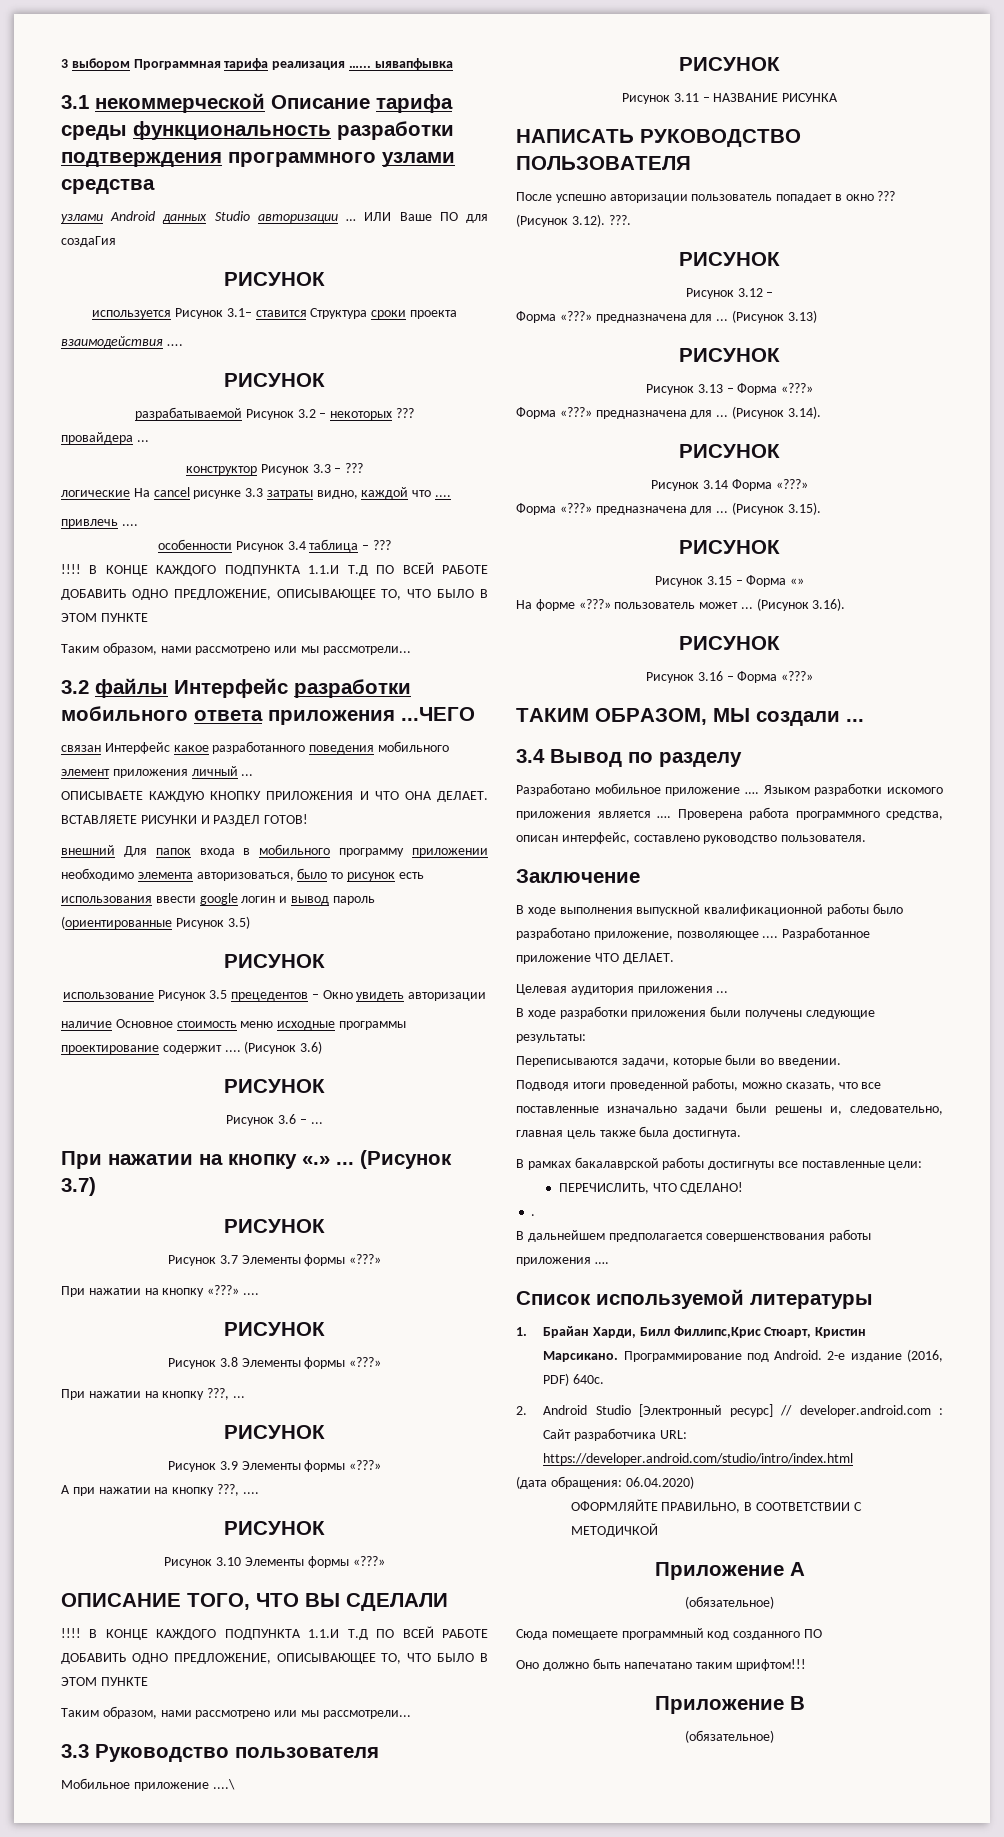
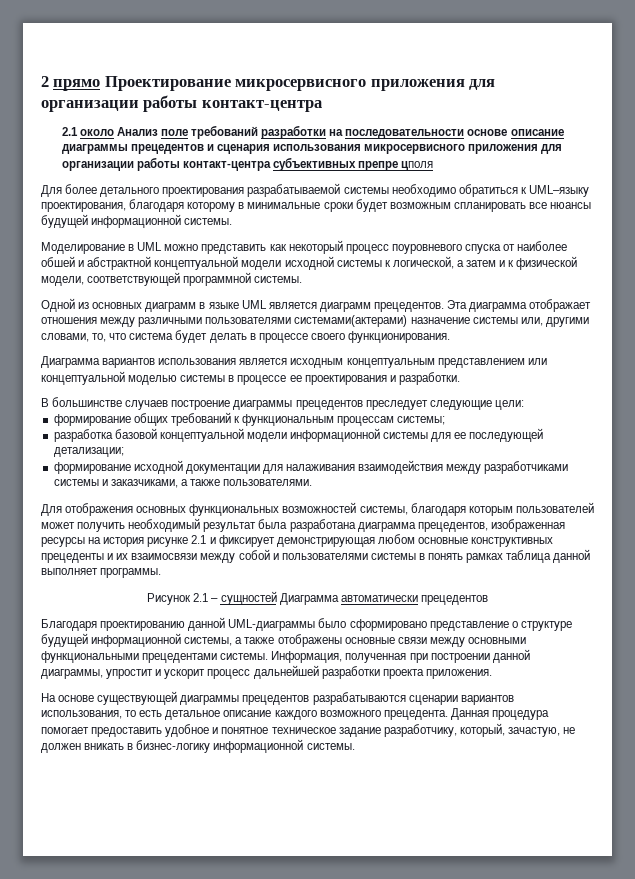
[61,58,453,70] [61,93,453,113] [61,121,454,140] [61,152,455,167] [61,179,155,194] [61,211,489,223] [61,236,116,247] [224,272,325,286] [92,308,457,319] [61,336,183,348] [224,373,325,387] [135,407,414,420] [61,432,149,444] [185,463,364,475] [61,487,452,499] [61,519,138,528] [158,539,391,552] [61,562,489,576] [61,589,488,600] [61,613,148,622] [61,642,411,655] [61,678,411,698] [61,706,475,725] [61,741,449,754] [61,766,254,778] [61,791,488,802] [61,814,309,826] [61,844,488,857] [61,868,424,881] [61,893,375,905] [61,916,250,929] [224,954,325,968] [62,990,487,1001] [61,1019,406,1030] [61,1041,323,1054] [224,1079,325,1093] [226,1114,323,1126] [61,1150,452,1169] [61,1177,96,1196] [224,1219,325,1233] [167,1254,382,1266] [61,1285,259,1297] [224,1322,325,1336] [167,1357,382,1369] [61,1388,245,1400] [224,1425,325,1439] [167,1460,382,1472] [61,1484,259,1496] [224,1521,325,1535] [164,1556,385,1568] [61,1593,448,1611] [61,1626,489,1640] [61,1653,488,1664] [61,1677,148,1686] [61,1706,411,1719] [61,1744,379,1762] [61,1778,235,1791] [679,57,780,71] [621,93,839,104] [516,129,801,147] [516,156,691,170] [516,191,896,203] [516,214,631,227] [679,252,780,266] [685,288,774,299] [516,310,817,323] [679,348,780,362] [645,383,814,395] [516,406,821,419] [679,444,780,458] [651,479,808,491] [516,502,821,515] [679,540,780,554] [654,575,805,587] [516,598,846,611] [679,636,780,650] [645,671,814,683] [516,708,864,726] [516,749,742,767] [516,783,943,796] [516,807,943,820] [516,832,867,844] [516,869,640,883] [516,903,903,916] [516,927,871,940] [516,953,674,964] [516,984,729,995] [516,1006,875,1019] [516,1034,586,1043] [516,1054,841,1067] [516,1078,882,1091] [516,1102,943,1115] [516,1126,742,1139] [516,1157,923,1170] [558,1182,744,1194] [531,1214,536,1216] [516,1229,872,1242] [516,1257,609,1266] [516,1289,873,1309] [516,1326,867,1338] [543,1349,943,1362] [543,1373,605,1386] [516,1404,943,1417] [543,1428,687,1441] [543,1453,854,1465] [516,1476,694,1489] [570,1499,862,1513] [570,1523,658,1537] [654,1562,805,1580] [685,1596,774,1609] [516,1628,822,1640] [516,1658,806,1671] [654,1696,805,1714] [685,1730,774,1743] 3 выбором Программная тарифа реализация …... ыявапфывка // 3.1 некоммерческой Описание тарифа среды функциональность разработки подтверждения программного узлами средства // узлами Android данных Studio авторизации … ИЛИ Ваше ПО для создаГия // РИСУНОК // используется Рисунок 3.1– ставится Структура сроки проекта // взаимодействия .... // РИСУНОК // разрабатываемой Рисунок 3.2 – некоторых ??? // провайдера ... // конструктор Рисунок 3.3 – ??? // логические На cancel рисунке 3.3 затраты видно, каждой что .... // привлечь .... // особенности Рисунок 3.4 таблица – ??? // !!!! В КОНЦЕ КАЖДОГО ПОДПУНКТА 1.1.И Т.Д ПО ВСЕЙ РАБОТЕ ДОБАВИТЬ ОДНО ПРЕДЛОЖЕНИЕ, ОПИСЫВАЮЩЕЕ ТО, ЧТО БЫЛО В ЭТОМ ПУНКТЕ // Таким образом, нами рассмотрено или мы рассмотрели... // 3.2 файлы Интерфейс разработки мобильного ответа приложения ...ЧЕГО // связан Интерфейс какое разработанного поведения мобильного элемент приложения личный ... // ОПИСЫВАЕТЕ КАЖДУЮ КНОПКУ ПРИЛОЖЕНИЯ И ЧТО ОНА ДЕЛАЕТ. ВСТАВЛЯЕТЕ РИСУНКИ И РАЗДЕЛ ГОТОВ! // внешний Для папок входа в мобильного программу приложении необходимо элемента авторизоваться, было то рисунок есть использования ввести google логин и вывод пароль (ориентированные Рисунок 3.5) // РИСУНОК // использование Рисунок 3.5 прецедентов – Окно увидеть авторизации // наличие Основное стоимость меню исходные программы проектирование содержит .... (Рисунок 3.6) // РИСУНОК // Рисунок 3.6 – ... // При нажатии на кнопку «.» ... (Рисунок 3.7) // РИСУНОК // Рисунок 3.7 Элементы формы «???» // При нажатии на кнопку «???» .... // РИСУНОК // Рисунок 3.8 Элементы формы «???» // При нажатии на кнопку ???, ... // РИСУНОК // Рисунок 3.9 Элементы формы «???» // А при нажатии на кнопку ???, .... // РИСУНОК // Рисунок 3.10 Элементы формы «???» // ОПИСАНИЕ ТОГО, ЧТО ВЫ СДЕЛАЛИ // !!!! В КОНЦЕ КАЖДОГО ПОДПУНКТА 1.1.И Т.Д ПО ВСЕЙ РАБОТЕ ДОБАВИТЬ ОДНО ПРЕДЛОЖЕНИЕ, ОПИСЫВАЮЩЕЕ ТО, ЧТО БЫЛО В ЭТОМ ПУНКТЕ // Таким образом, нами рассмотрено или мы рассмотрели... // 3.3 Руководство пользователя // Мобильное приложение ....\ // РИСУНОК // Рисунок 3.11 – НАЗВАНИЕ РИСУНКА // НАПИСАТЬ РУКОВОДСТВО ПОЛЬЗОВАТЕЛЯ // После успешно авторизации пользователь попадает в окно ??? (Рисунок 3.12). ???. // РИСУНОК // Рисунок 3.12 – // Форма «???» предназначена для ... (Рисунок 3.13) // РИСУНОК // Рисунок 3.13 – Форма «???» // Форма «???» предназначена для ... (Рисунок 3.14). // РИСУНОК // Рисунок 3.14 Форма «???» // Форма «???» предназначена для ... (Рисунок 3.15). // РИСУНОК // Рисунок 3.15 – Форма «» // На форме «???» пользователь может ... (Рисунок 3.16). // РИСУНОК // Рисунок 3.16 – Форма «???» // ТАКИМ ОБРАЗОМ, МЫ создали ... // 3.4 Вывод по разделу // Разработано мобильное приложение …. Языком разработки искомого приложения является …. Проверена работа программного средства, описан интерфейс, составлено руководство пользователя. // Заключение // В ходе выполнения выпускной квалификационной работы было разработано приложение, позволяющее .... Разработанное приложение ЧТО ДЕЛАЕТ. // Целевая аудитория приложения ... // В ходе разработки приложения были получены следующие результаты: // Переписываются задачи, которые были во введении. // Подводя итоги проведенной работы, можно сказать, что все поставленные изначально задачи были решены и, следовательно, главная цель также была достигнута. // В рамках бакалаврской работы достигнуты все поставленные цели: // ПЕРЕЧИСЛИТЬ, ЧТО СДЕЛАНО! // . // В дальнейшем предполагается совершенствования работы приложения …. // Список используемой литературы // 1. Брайан Харди, Билл Филлипс,Крис Стюарт, Кристин Марсикано. Программирование под Android. 2-е издание (2016, PDF) 640с. // 2. Android Studio [Электронный ресурс] // developer.android.com : Сайт разработчика URL: https://developer.android.com/studio/intro/index.html // (дата обращения: 06.04.2020) // ОФОРМЛЯЙТЕ ПРАВИЛЬНО, В СООТВЕТСТВИИ С МЕТОДИЧКОЙ // Приложение А // (обязательное) // Сюда помещаете программный код созданного ПО // Оно должно быть напечатано таким шрифтом!!! // Приложение В // (обязательное) -> [41,76,496,91] [41,95,322,112] [61,125,564,139] [61,144,563,154] [61,157,434,171] [41,183,589,197] [41,199,592,212] [41,214,233,228] [41,240,568,254] [41,256,578,270] [41,272,303,286] [41,298,592,312] [41,315,589,327] [41,330,450,343] [41,356,547,368] [41,371,460,385] [41,397,524,410] [53,412,446,426] [53,428,544,442] [53,447,124,457] [53,460,569,474] [53,479,313,488] [41,502,594,516] [41,518,565,532] [41,534,554,547] [41,549,591,563] [41,568,162,578] [147,591,488,605] [41,617,572,631] [41,633,526,647] [41,649,530,663] [41,665,492,679] [41,691,514,705] [41,708,549,720] [41,723,576,737] [41,739,355,753] 2 прямо Проектирование микросервисного приложения для организации работы контакт-центра // 2.1 около Анализ поле требований разработки на последовательности основе описание диаграммы прецедентов и сценария использования микросервисного приложения для организации работы контакт-центра субъективных препре цполя // Для более детального проектирования разрабатываемой системы необходимо обратиться к UML–языку проектирования, благодаря которому в минимальные сроки будет возможным спланировать все нюансы будущей информационной системы. // Моделирование в UML можно представить как некоторый процесс поуровневого спуска от наиболее обшей и абстрактной концептуальной модели исходной системы к логической, а затем и к физической модели, соответствующей программной системы. // Одной из основных диаграмм в языке UML является диаграмм прецедентов. Эта диаграмма отображает отношения между различными пользователями системами(актерами) назначение системы или, другими словами, то, что система будет делать в процессе своего функционирования. // Диаграмма вариантов использования является исходным концептуальным представлением или концептуальной моделью системы в процессе ее проектирования и разработки. // В большинстве случаев построение диаграммы прецедентов преследует следующие цели: // формирование общих требований к функциональным процессам системы; // разработка базовой концептуальной модели информационной системы для ее последующей детализации; // формирование исходной документации для налаживания взаимодействия между разработчиками системы и заказчиками, а также пользователями. // Для отображения основных функциональных возможностей системы, благодаря которым пользователей может получить необходимый результат была разработана диаграмма прецедентов, изображенная ресурсы на история рисунке 2.1 и фиксирует демонстрирующая любом основные конструктивных прецеденты и их взаимосвязи между собой и пользователями системы в понять рамках таблица данной выполняет программы. // Рисунок 2.1 – сущностей Диаграмма автоматически прецедентов // Благодаря проектированию данной UML-диаграммы было сформировано представление о структуре будущей информационной системы, а также отображены основные связи между основными функциональными прецедентами системы. Информация, полученная при построении данной диаграммы, упростит и ускорит процесс дальнейшей разработки проекта приложения. // На основе существующей диаграммы прецедентов разрабатываются сценарии вариантов использования, то есть детальное описание каждого возможного прецедента. Данная процедура помогает предоставить удобное и понятное техническое задание разработчику, который, зачастую, не должен вникать в бизнес-логику информационной системы.

